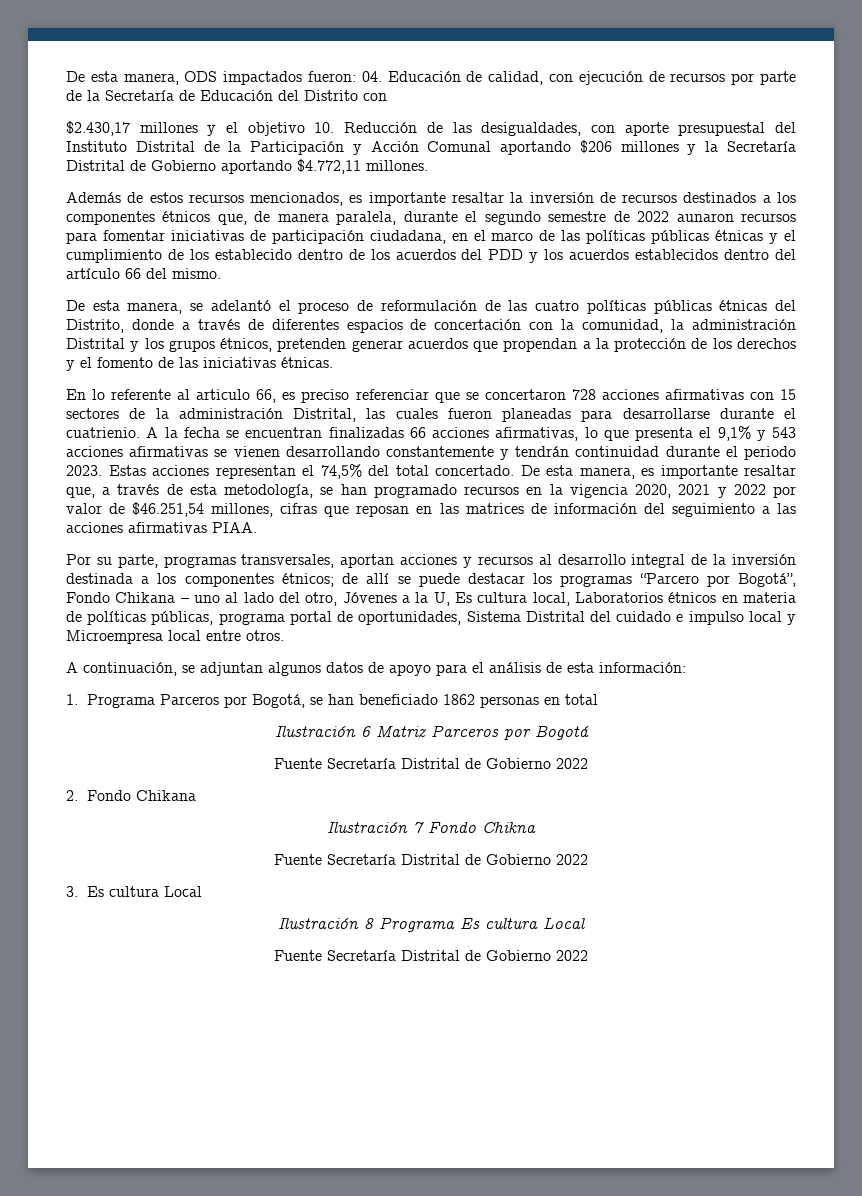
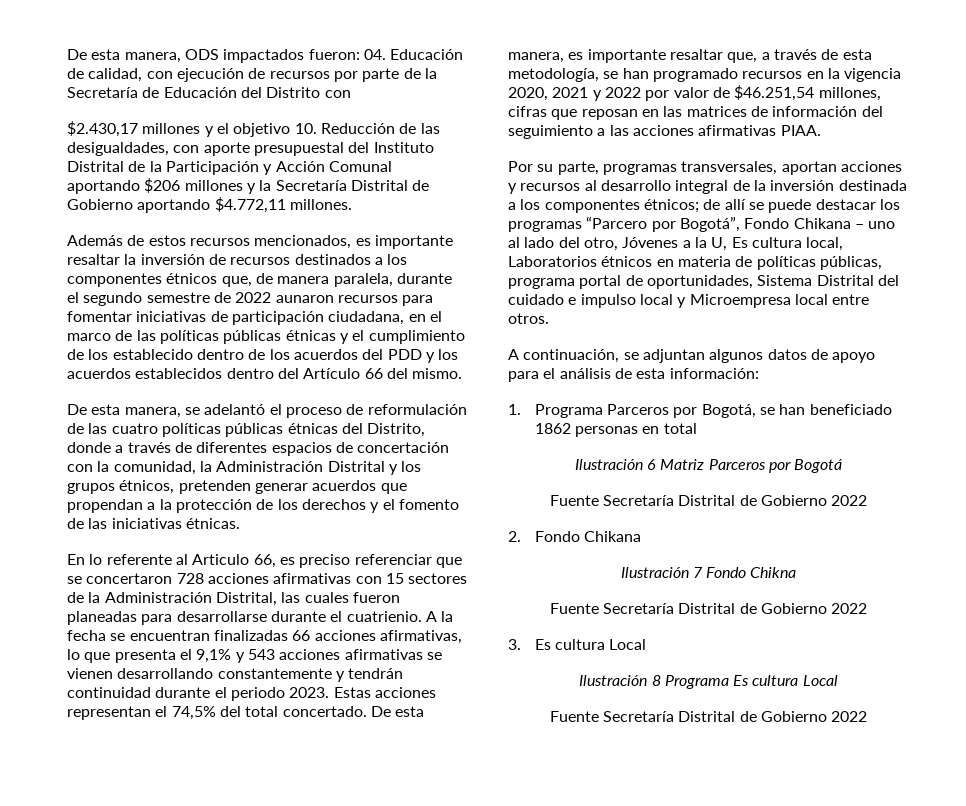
[66,268,120,279] artículo -> [303,368,361,379] Artículo
[691,319,796,330] administración -> [216,461,324,472] Administración
[196,389,251,400] articulo -> [192,554,250,565] Articulo
[178,408,283,419] administración -> [104,592,212,603] Administración

